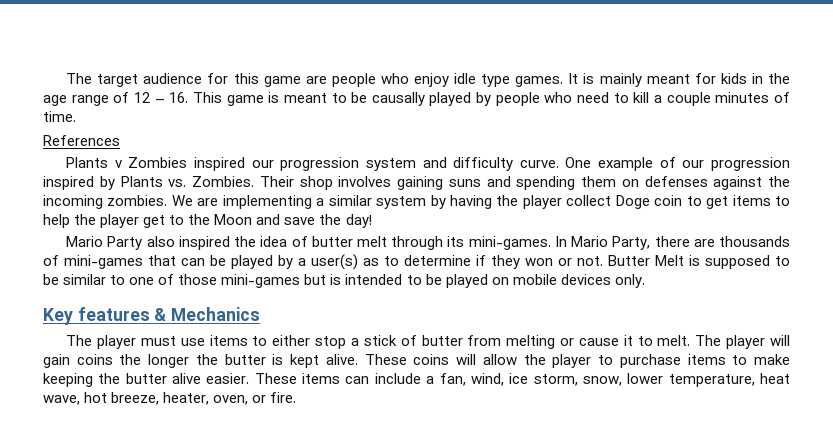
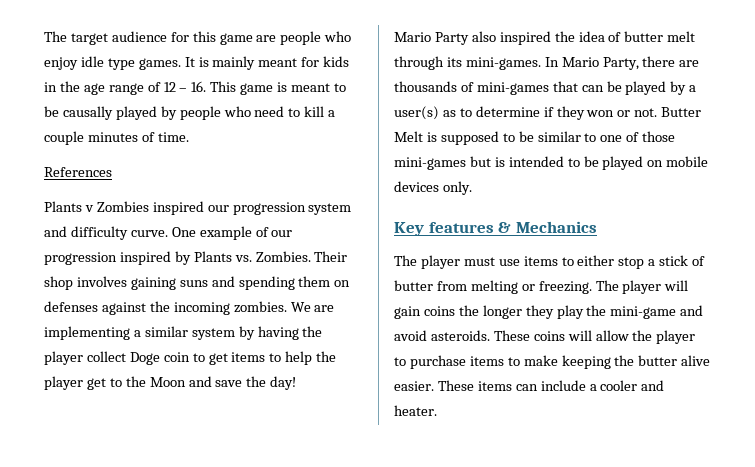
[578,335,691,346] cause it to melt. -> [538,281,592,294] freezing.
[195,354,358,368] the butter is kept alive. -> [525,305,704,319] [394,330,490,341] they play the mini-game and avoid asteroids.
[439,373,791,387] [43,392,297,405] fan, wind, ice storm, snow, lower temperature, heat wave, hot breeze, heater, oven, or fire. -> [600,380,665,391] [394,405,437,416] cooler and heater.

